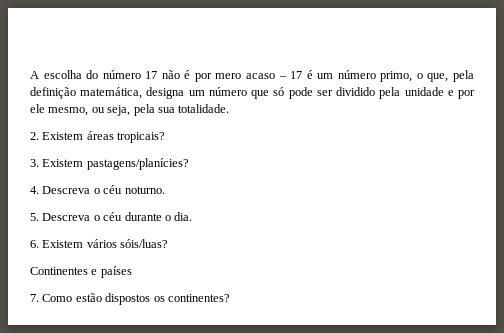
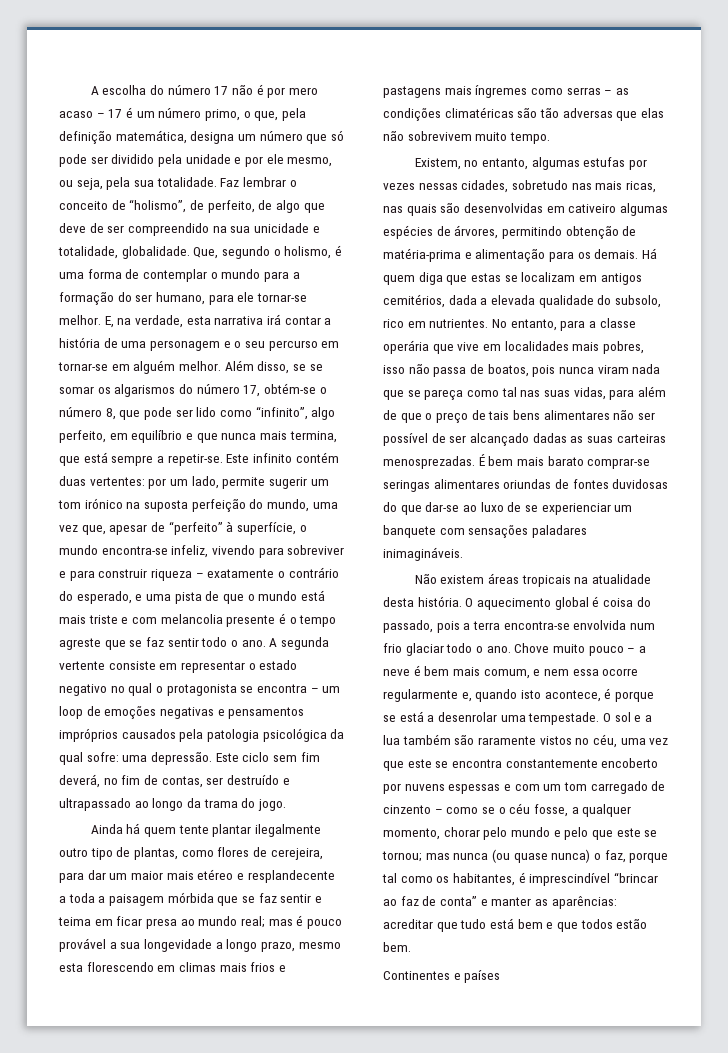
[30,131,166,143] [30,158,189,170] [30,185,165,194] [30,212,193,221] [30,239,169,248] [30,266,132,278] [30,293,230,305] // 2. Existem áreas tropicais? // 3. Existem pastagens/planícies? // 4. Descreva o céu noturno. // 5. Descreva o céu durante o dia. // 6. Existem vários sóis/luas? // Continentes e países // 7. Como estão dispostos os continentes? -> [220,177,297,187] [59,199,325,213] [59,223,320,236] [58,245,342,259] [59,269,300,282] [59,291,307,305] [59,314,332,328] [59,337,340,351] [58,360,323,374] [59,383,327,397] [59,406,336,420] [59,430,337,443] [59,452,339,466] [59,476,329,489] [58,498,338,512] [59,521,307,535] [59,545,345,558] [59,567,339,581] [59,590,325,604] [59,613,337,627] [59,637,329,650] [59,660,298,673] [59,683,341,696] [59,705,305,719] [59,728,345,742] [59,751,320,765] [59,774,290,788] [59,798,286,811] [90,823,321,837] [59,847,323,860] [59,869,335,883] [59,892,322,906] [58,915,342,929] [59,938,341,952] [59,962,286,972] [383,85,629,98] [383,107,664,121] [383,130,550,144] [414,157,647,170] [383,180,656,193] [383,202,668,216] [383,225,637,239] [383,248,657,262] [383,272,642,285] [383,294,661,308] [383,318,636,331] [383,340,644,354] [383,363,661,377] [383,386,666,400] [383,409,655,423] [383,433,666,446] [383,454,651,469] [383,479,669,492] [383,502,633,515] [383,524,587,538] [383,547,463,561] [414,573,651,587] [383,596,651,610] [383,620,655,633] [383,643,646,656] [383,665,639,679] [383,688,654,702] [383,711,652,725] [383,734,669,748] [383,758,659,771] [383,781,666,794] [383,803,632,817] [383,827,658,840] [382,849,669,863] [382,872,658,886] [383,896,617,909] [383,918,648,932] [383,942,411,952] [383,970,501,983] Faz lembrar o conceito de “holismo”, de perfeito, de algo que deve de ser compreendido na sua unicidade e totalidade, globalidade. Que, segundo o holismo, é uma forma de contemplar o mundo para a formação do ser humano, para ele tornar-se melhor. E, na verdade, esta narrativa irá contar a história de uma personagem e o seu percurso em tornar-se em alguém melhor. Além disso, se se somar os algarismos do número 17, obtém-se o número 8, que pode ser lido como “infinito”, algo perfeito, em equilíbrio e que nunca mais termina, que está sempre a repetir-se. Este infinito contém duas vertentes: por um lado, permite sugerir um tom irónico na suposta perfeição do mundo, uma vez que, apesar de “perfeito” à superfície, o mundo encontra-se infeliz, vivendo para sobreviver e para construir riqueza – exatamente o contrário do esperado, e uma pista de que o mundo está mais triste e com melancolia presente é o tempo agreste que se faz sentir todo o ano. A segunda vertente consiste em representar o estado negativo no qual o protagonista se encontra – um loop de emoções negativas e pensamentos impróprios causados pela patologia psicológica da qual sofre: uma depressão. Este ciclo sem fim deverá, no fim de contas, ser destruído e ultrapassado ao longo da trama do jogo. // Ainda há quem tente plantar ilegalmente outro tipo de plantas, como flores de cerejeira, para dar um maior mais etéreo e resplandecente a toda a paisagem mórbida que se faz sentir e teima em ficar presa ao mundo real; mas é pouco provável a sua longevidade a longo prazo, mesmo esta florescendo em climas mais frios e pastagens mais íngremes como serras – as condições climatéricas são tão adversas que elas não sobrevivem muito tempo. // Existem, no entanto, algumas estufas por vezes nessas cidades, sobretudo nas mais ricas, nas quais são desenvolvidas em cativeiro algumas espécies de árvores, permitindo obtenção de matéria-prima e alimentação para os demais. Há quem diga que estas se localizam em antigos cemitérios, dada a elevada qualidade do subsolo, rico em nutrientes. No entanto, para a classe operária que vive em localidades mais pobres, isso não passa de boatos, pois nunca viram nada que se pareça como tal nas suas vidas, para além de que o preço de tais bens alimentares não ser possível de ser alcançado dadas as suas carteiras menosprezadas. É bem mais barato comprar-se seringas alimentares oriundas de fontes duvidosas do que dar-se ao luxo de se experienciar um banquete com sensações paladares inimagináveis. // Não existem áreas tropicais na atualidade desta história. O aquecimento global é coisa do passado, pois a terra encontra-se envolvida num frio glaciar todo o ano. Chove muito pouco – a neve é bem mais comum, e nem essa ocorre regularmente e, quando isto acontece, é porque se está a desenrolar uma tempestade. O sol e a lua também são raramente vistos no céu, uma vez que este se encontra constantemente encoberto por nuvens espessas e com um tom carregado de cinzento – como se o céu fosse, a qualquer momento, chorar pelo mundo e pelo que este se tornou; mas nunca (ou quase nunca) o faz, porque tal como os habitantes, é imprescindível “brincar ao faz de conta” e manter as aparências: acreditar que tudo está bem e que todos estão bem. // Continentes e países

